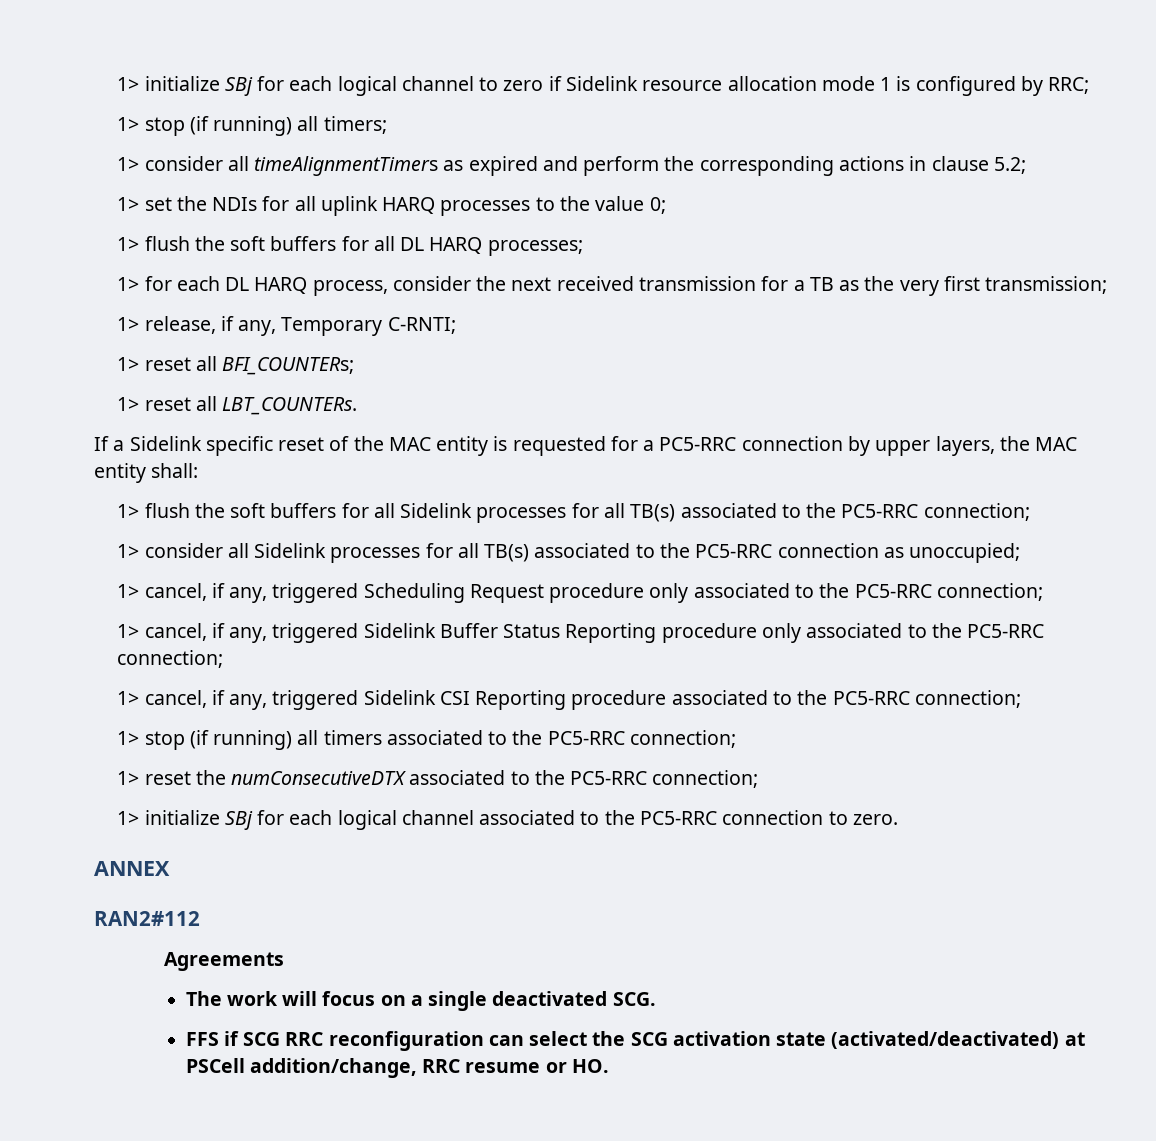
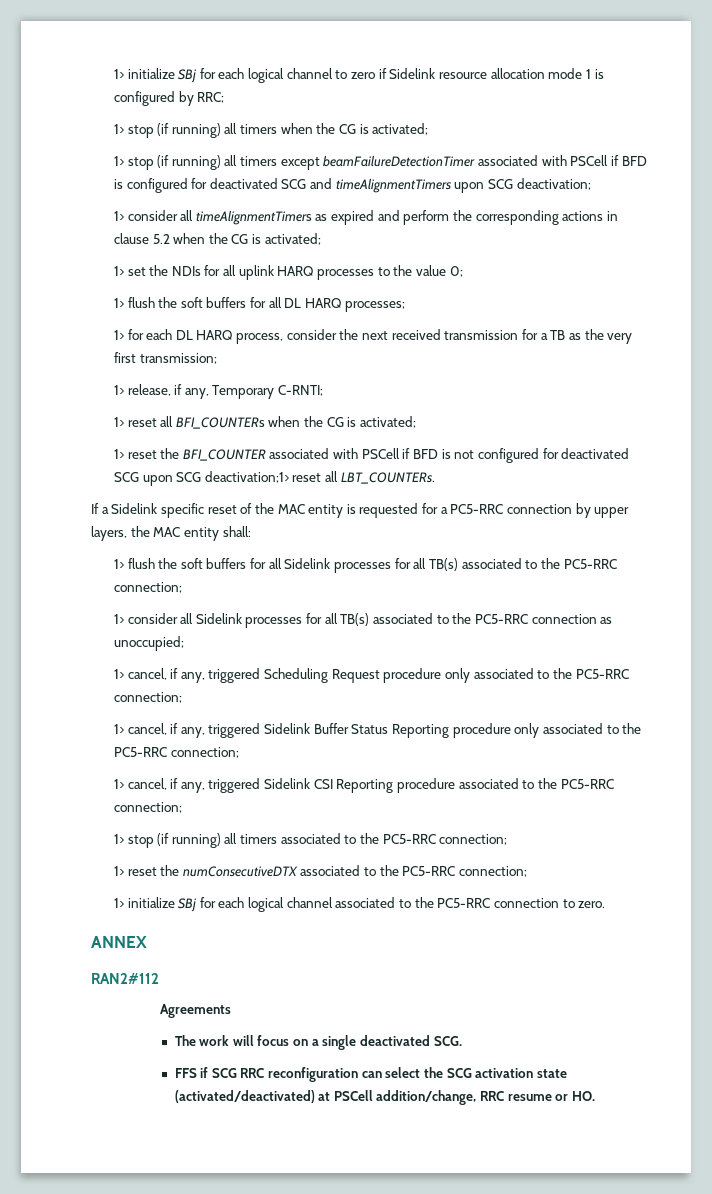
[323,116,387,134] timers; -> [240,123,429,135] [113,155,647,170] [113,178,591,193] timers when the CG is activated; // 1> stop (if running) all timers except beamFailureDetectionTimer associated with PSCell if BFD is configured for deactivated SCG and timeAlignmentTimers upon SCG deactivation;
[993,157,1026,174] 5.2; -> [152,233,321,245] 5.2 when the CG is activated;
[222,357,355,375] [117,397,140,411] BFI_COUNTERs; // 1> -> [175,416,417,429] [113,448,630,463] [113,471,289,486] BFI_COUNTERs when the CG is activated; // 1> reset the BFI_COUNTER associated with PSCell if BFD is not configured for deactivated SCG upon SCG deactivation;1>

